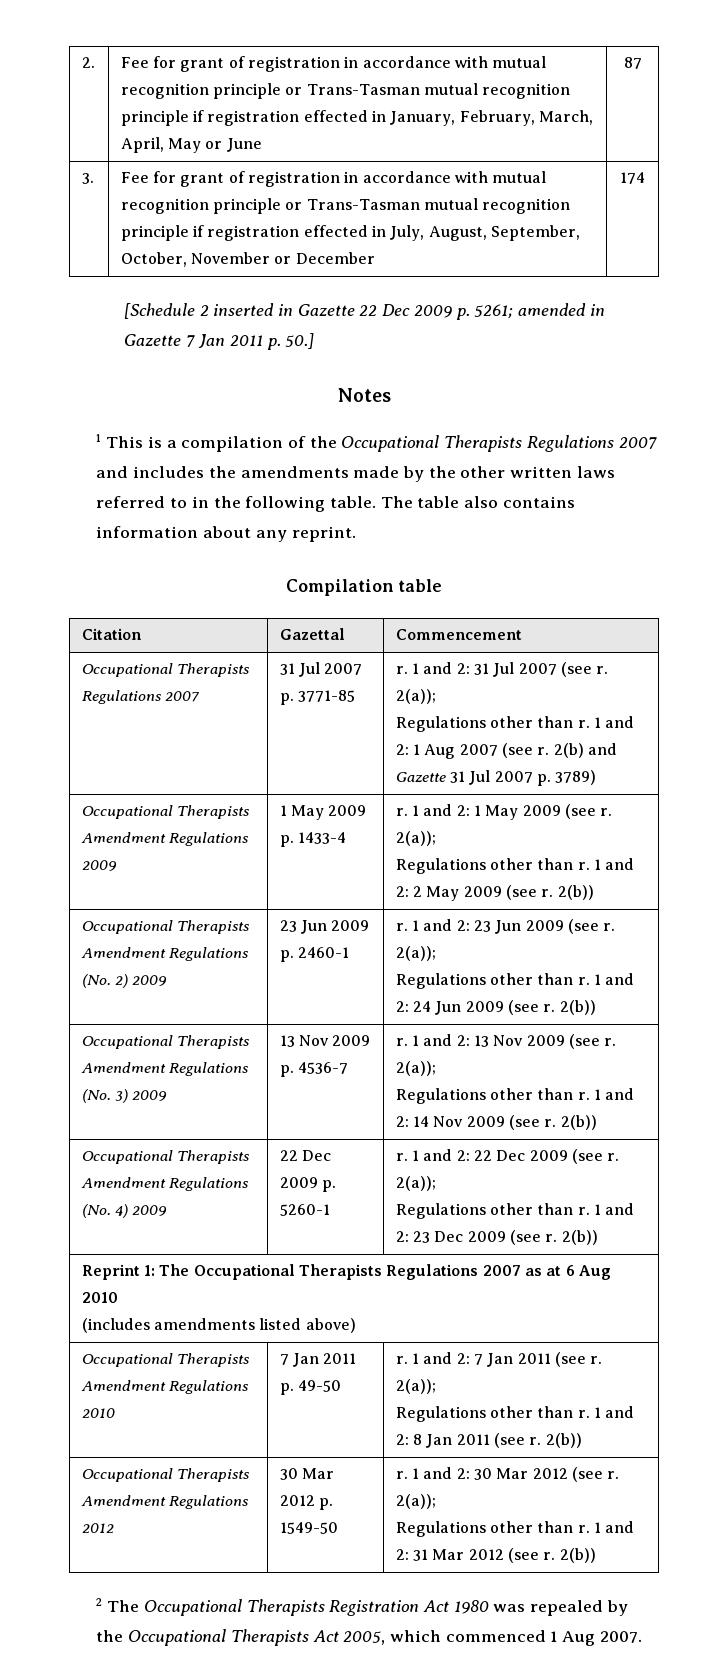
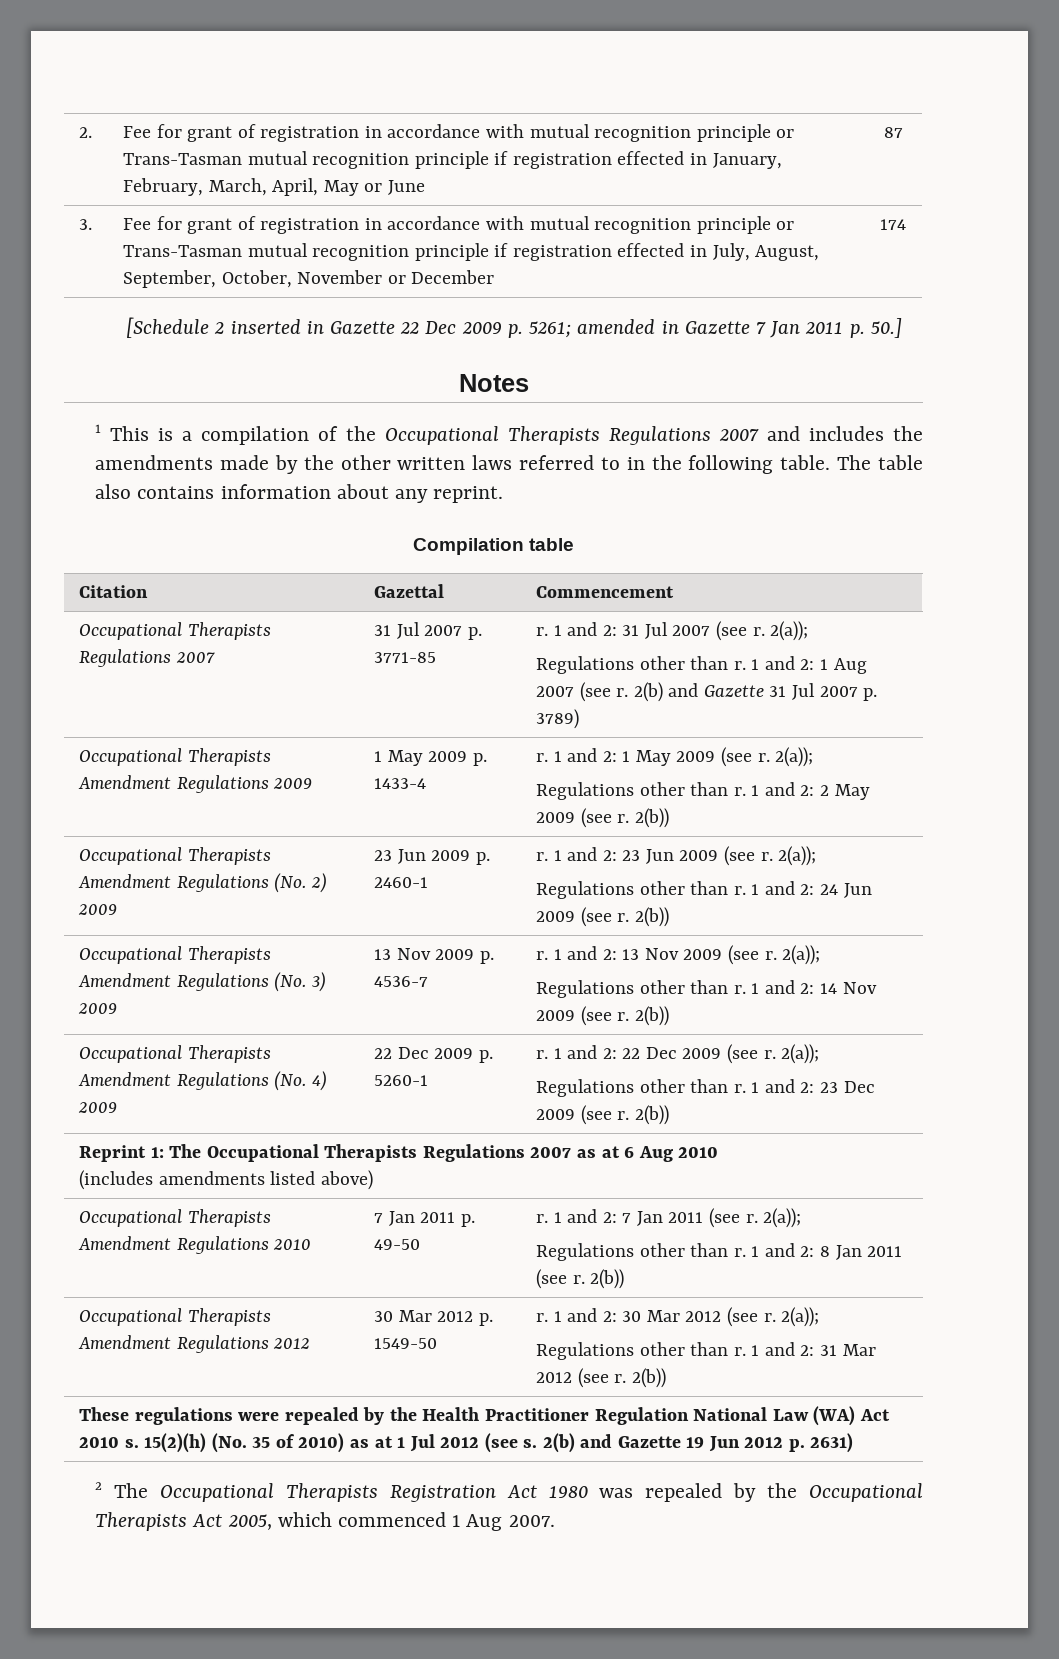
(596, 1555) none -> [79,1406,890,1426] [79,1433,854,1453] // These regulations were repealed by the Health Practitioner Regulation National Law (WA) Act 2010 s. 15(2)(h) (No. 35 of 2010) as at 1 Jul 2012 (see s. 2(b) and Gazette 19 Jun 2012 p. 2631)

